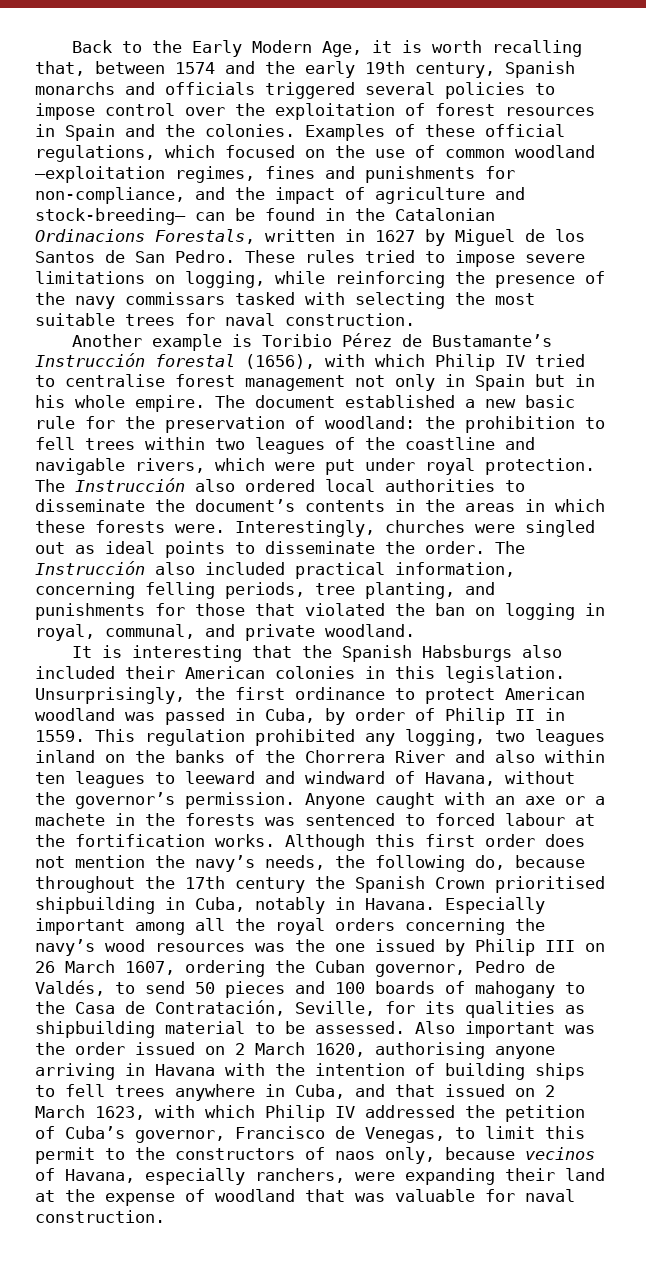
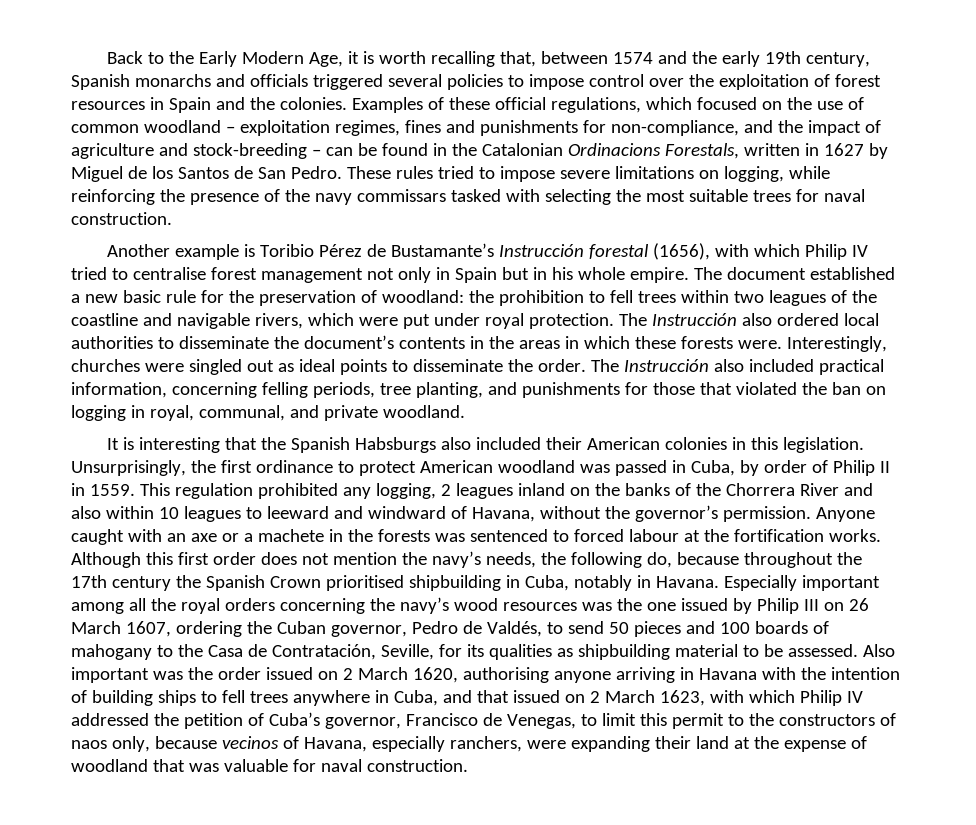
[35,166,165,183] –exploitation -> [225,120,330,136] – exploitation
[35,208,186,225] stock-breeding– -> [192,143,321,159] stock-breeding –
[495,730,525,742] two -> [440,484,451,496] 2
[35,772,65,784] ten -> [158,507,179,519] 10

